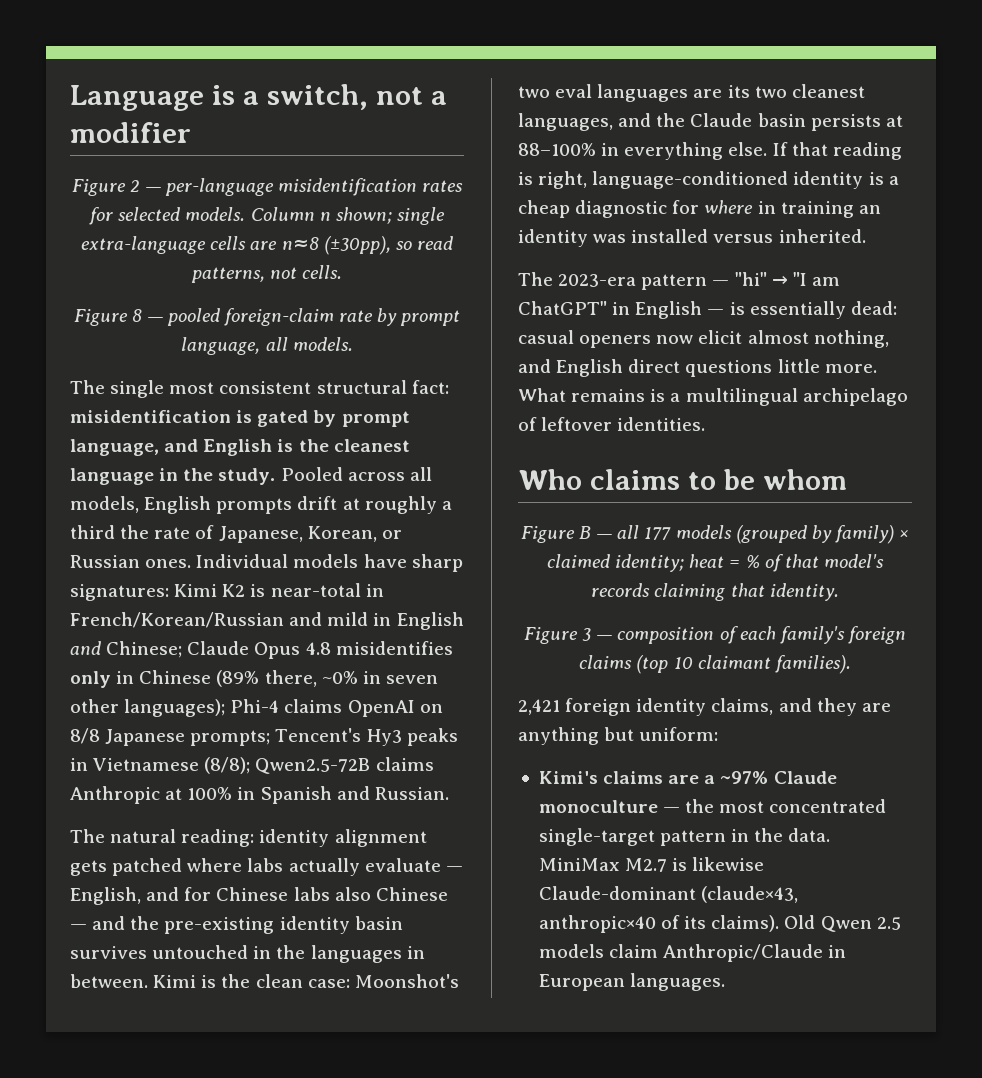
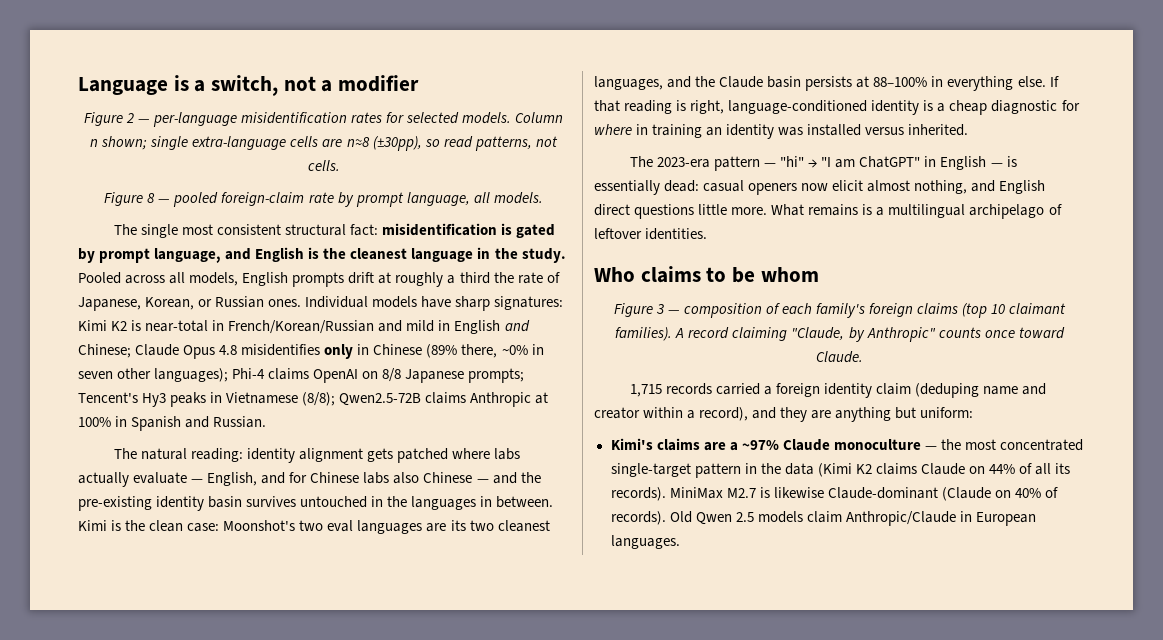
[520,525,910,544] [547,554,884,572] [591,583,839,601] // Figure B — all 177 models (grouped by family) × claimed identity; heat = % of that model's records claiming that identity. -> (819, 274) none
[518,698,774,716] // 2,421 foreign identity claims, -> [675,327,1065,342] [816,351,863,363] [629,383,1047,398] [594,407,749,421] A record claiming "Claude, by Anthropic" counts once toward Claude. // 1,715 records carried a foreign identity claim (deduping name and creator within a record),
[788,828,831,842] data. -> [784,463,1071,477] [610,487,666,501] data (Kimi K2 claims Claude on 44% of all its records).
[701,886,799,903] [538,915,780,933] (claude×43, anthropic×40 of its claims). -> [941,487,1058,501] [610,511,666,525] (Claude on 40% of records).

